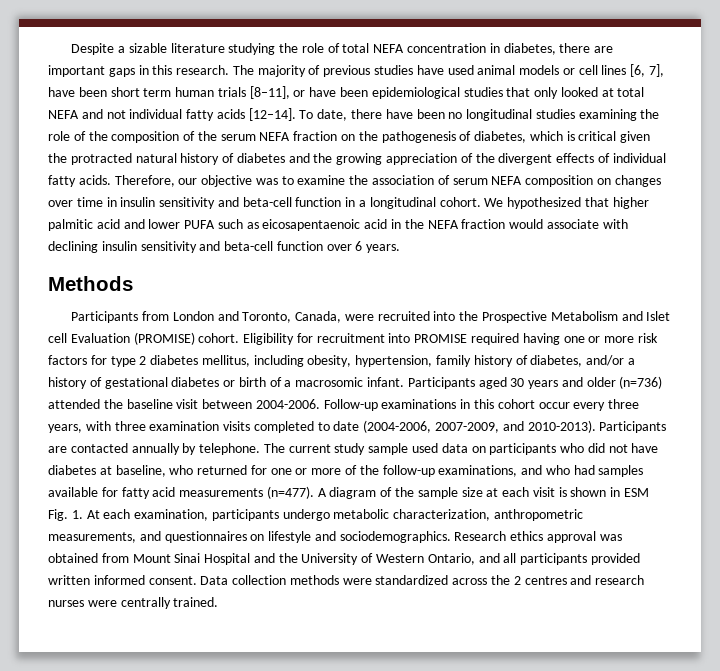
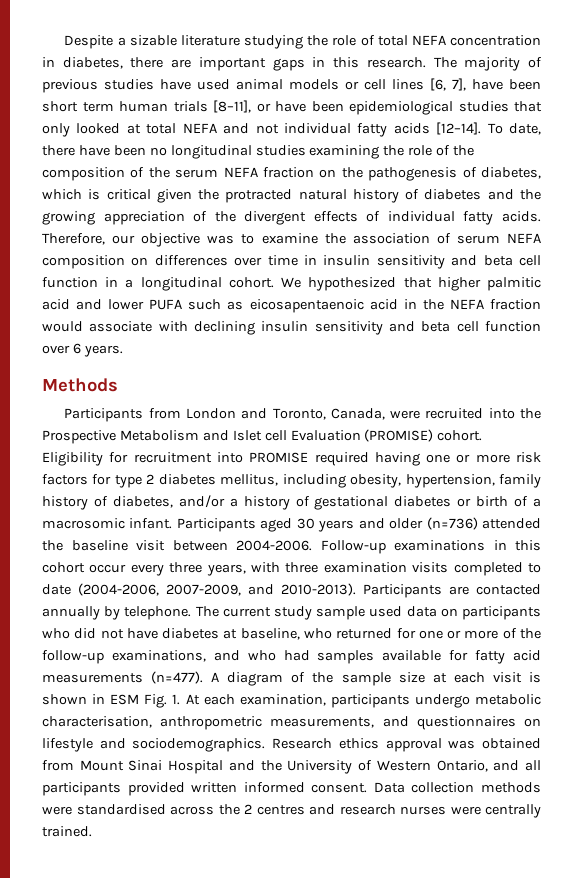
[614,175,661,187] changes -> [154,255,228,266] differences
[242,197,292,207] beta-cell -> [483,255,541,266] beta cell
[224,241,274,251] beta-cell -> [421,321,479,332] beta cell
[393,509,491,521] characterization, -> [42,716,152,728] characterisation,
[375,575,449,585] standardized -> [76,804,166,815] standardised

